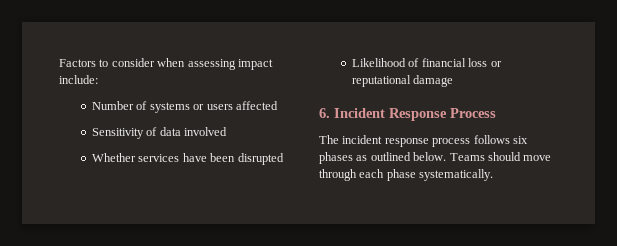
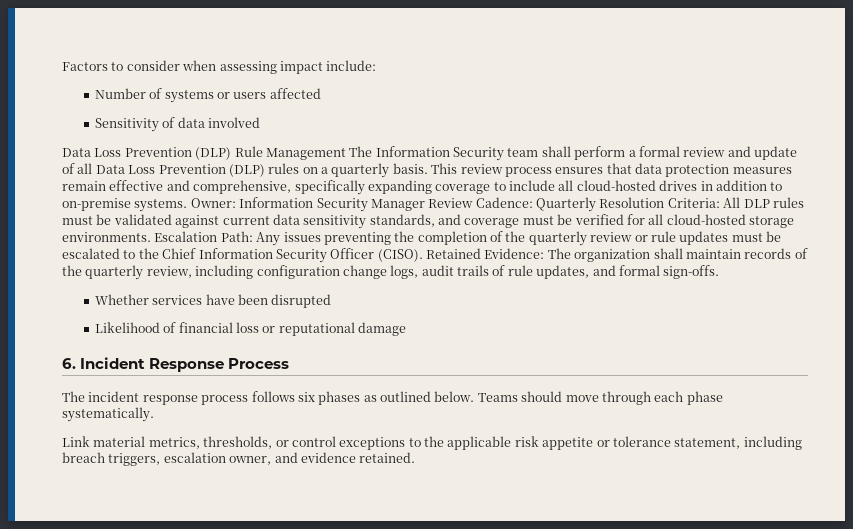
(228, 131) none -> [62,146,797,161] [62,163,792,178] [62,180,783,195] [62,197,804,212] [62,214,794,229] [62,231,781,246] [62,248,808,263] [62,265,720,280] // Data Loss Prevention (DLP) Rule Management The Information Security team shall perform a formal review and update of all Data Loss Prevention (DLP) rules on a quarterly basis. This review process ensures that data protection measures remain effective and comprehensive, specifically expanding coverage to include all cloud-hosted drives in addition to on-premise systems. Owner: Information Security Manager Review Cadence: Quarterly Resolution Criteria: All DLP rules must be validated against current data sensitivity standards, and coverage must be verified for all cloud-hosted storage environments. Escalation Path: Any issues preventing the completion of the quarterly review or rule updates must be escalated to the Chief Information Security Officer (CISO). Retained Evidence: The organization shall maintain records of the quarterly review, including configuration change logs, audit trails of rule updates, and formal sign-offs.
(494, 175) none -> [62,436,802,450] [62,452,416,466] // Link material metrics, thresholds, or control exceptions to the applicable risk appetite or tolerance statement, including breach triggers, escalation owner, and evidence retained.

